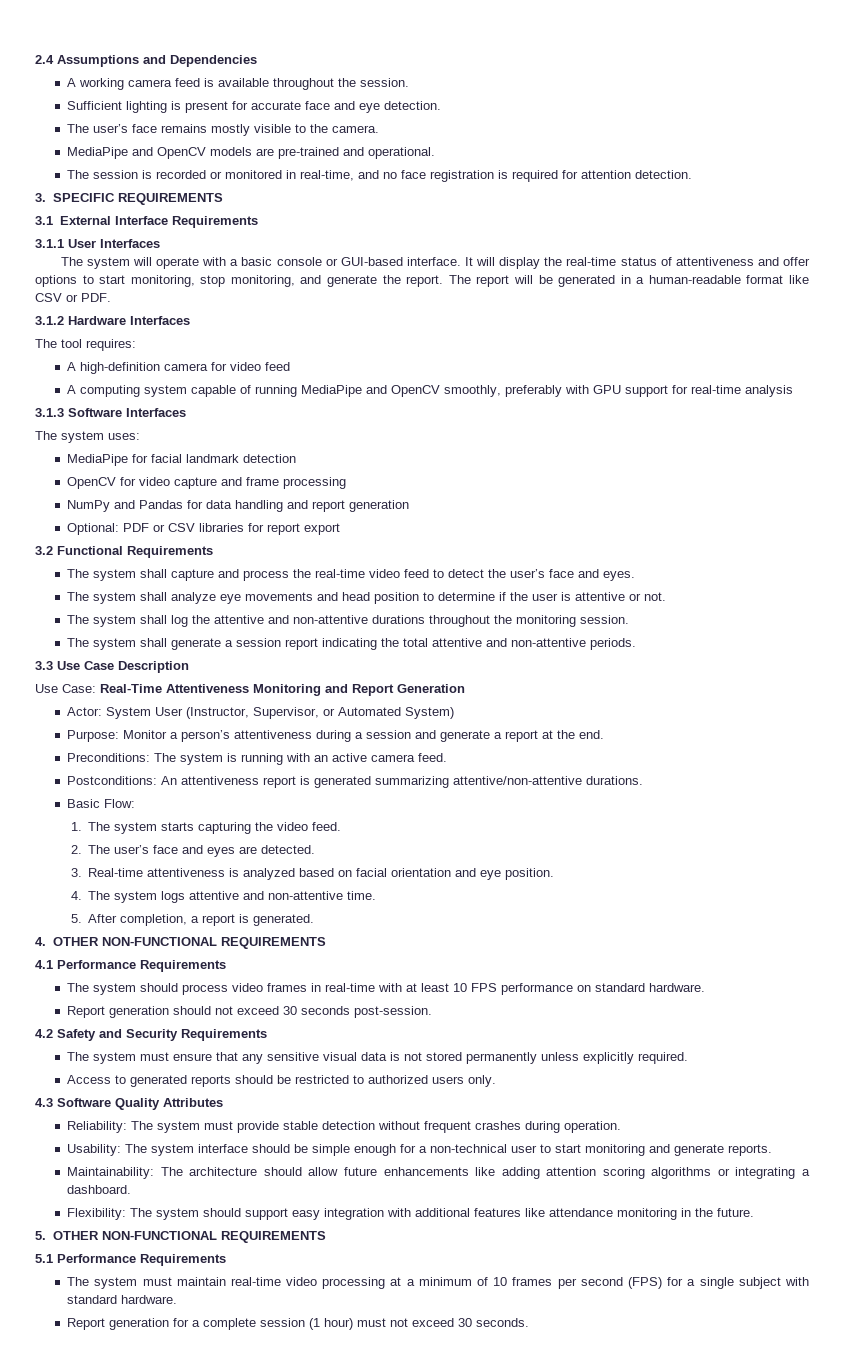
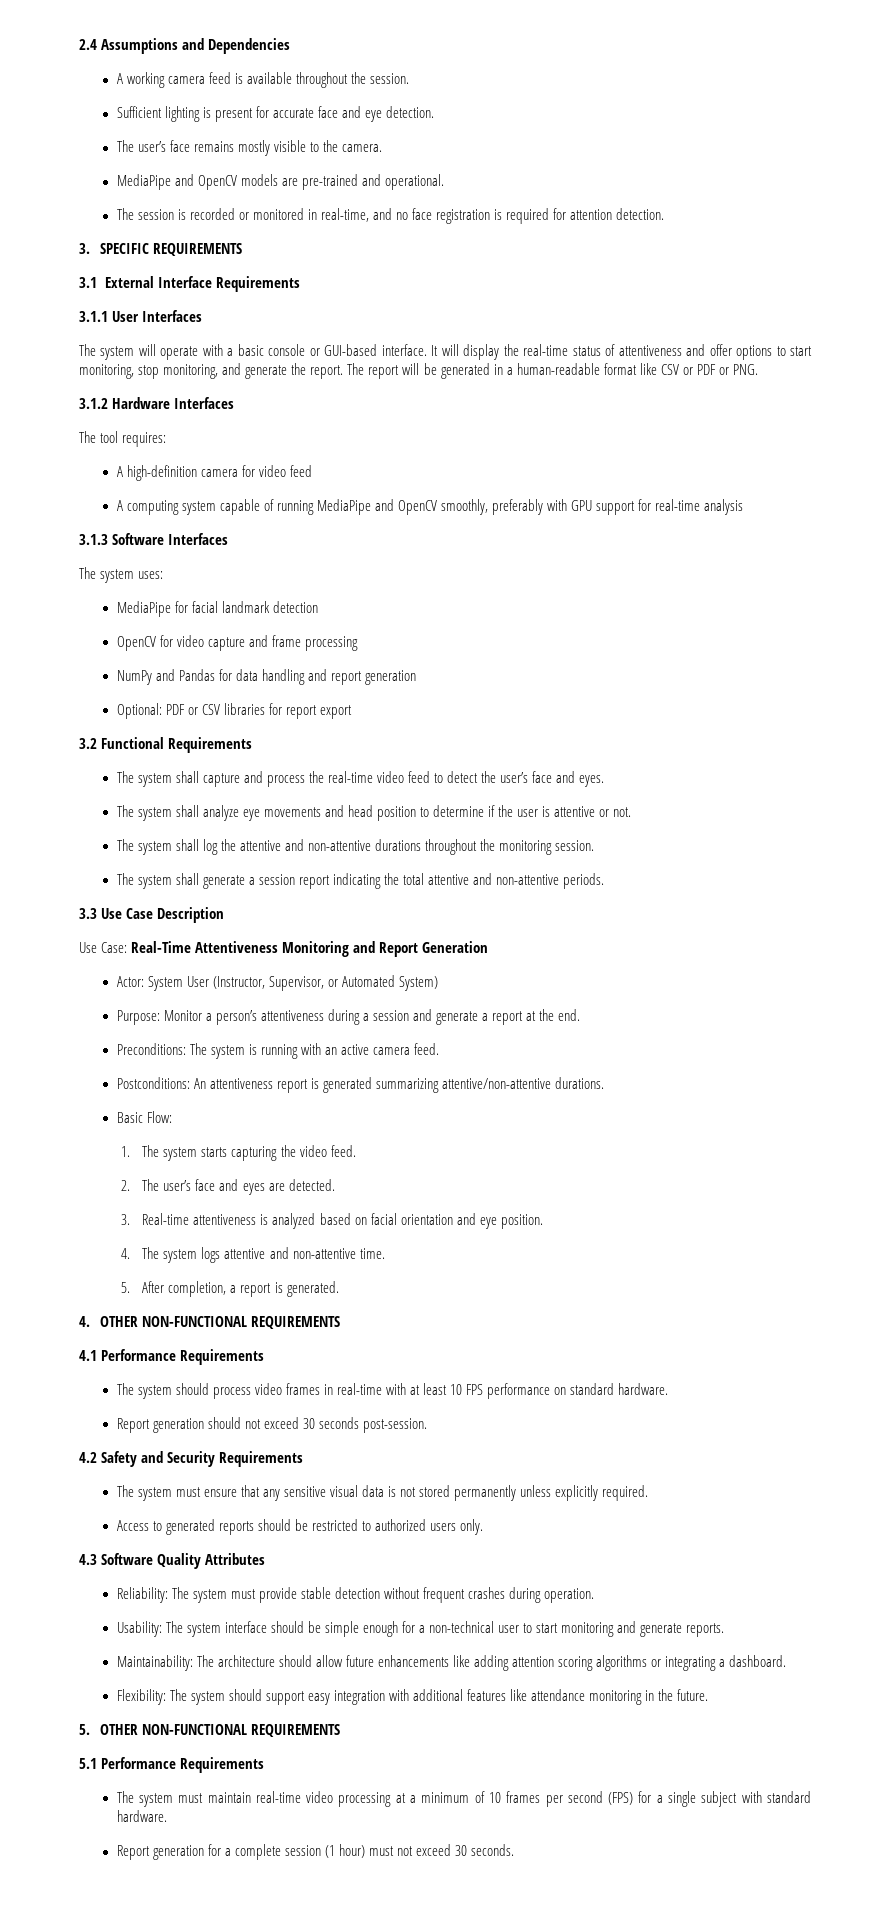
[81,293,111,302] PDF. -> [696,364,759,375] PDF or PNG.

